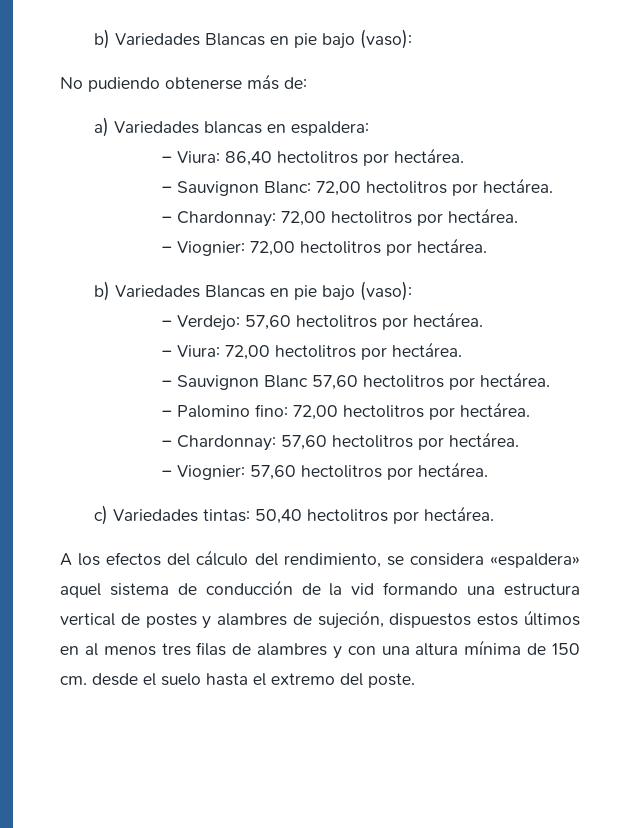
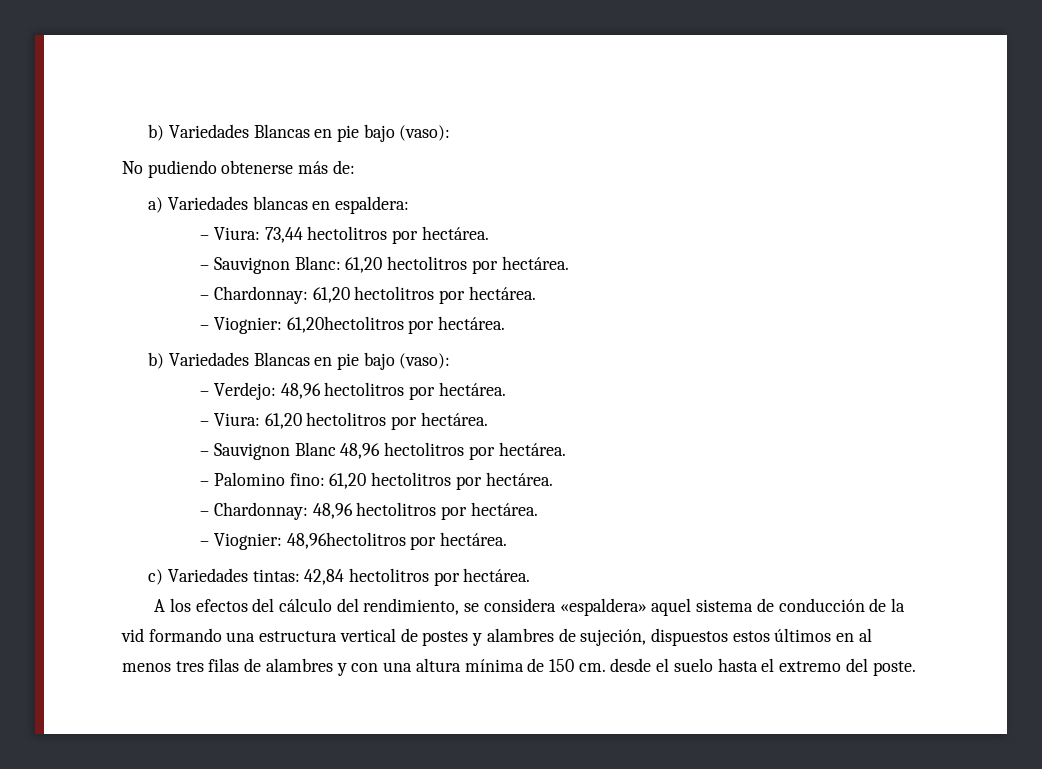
[224,151,272,166] 86,40 -> [264,227,303,243] 73,44
[315,178,553,196] [161,208,518,227] [161,241,381,256] 72,00 hectolitros por hectárea. // – Chardonnay: 72,00 hectolitros por hectárea. // – Viognier: 72,00 hectolitros -> [345,256,569,274] [200,286,536,304] [200,316,404,334] 61,20 hectolitros por hectárea. // – Chardonnay: 61,20 hectolitros por hectárea. // – Viognier: 61,20hectolitros
[244,315,291,330] 57,60 -> [280,383,321,399] 48,96
[224,345,270,360] 72,00 -> [264,413,302,429] 61,20
[311,375,358,390] 57,60 -> [340,443,381,459] 48,96
[292,402,530,420] [161,432,519,451] [161,465,382,480] 72,00 hectolitros por hectárea. // – Chardonnay: 57,60 hectolitros por hectárea. // – Viognier: 57,60 hectolitros -> [329,472,553,490] [200,502,538,520] [200,532,406,550] 61,20 hectolitros por hectárea. // – Chardonnay: 48,96 hectolitros por hectárea. // – Viognier: 48,96hectolitros
[254,509,302,524] 50,40 -> [304,569,345,585] 42,84

